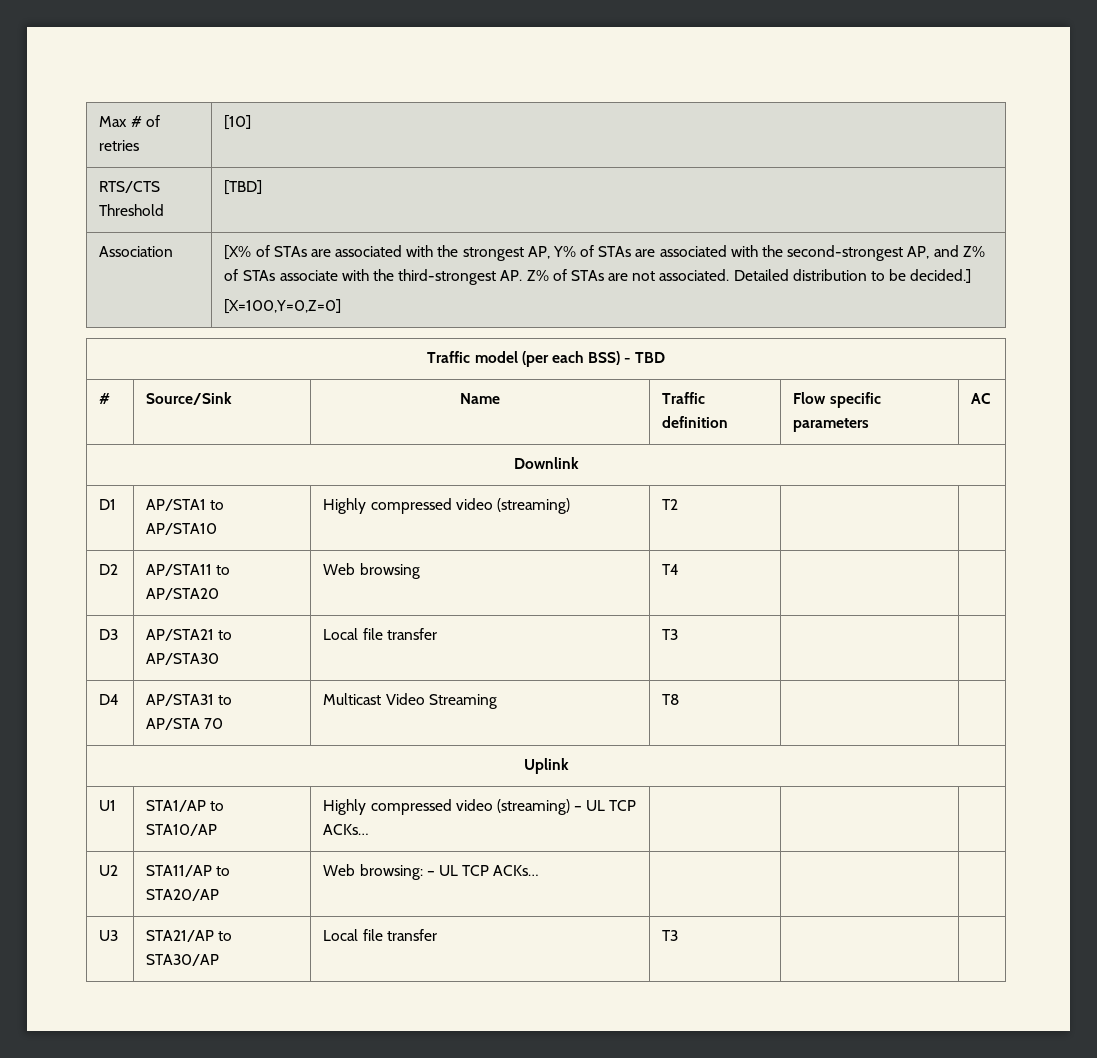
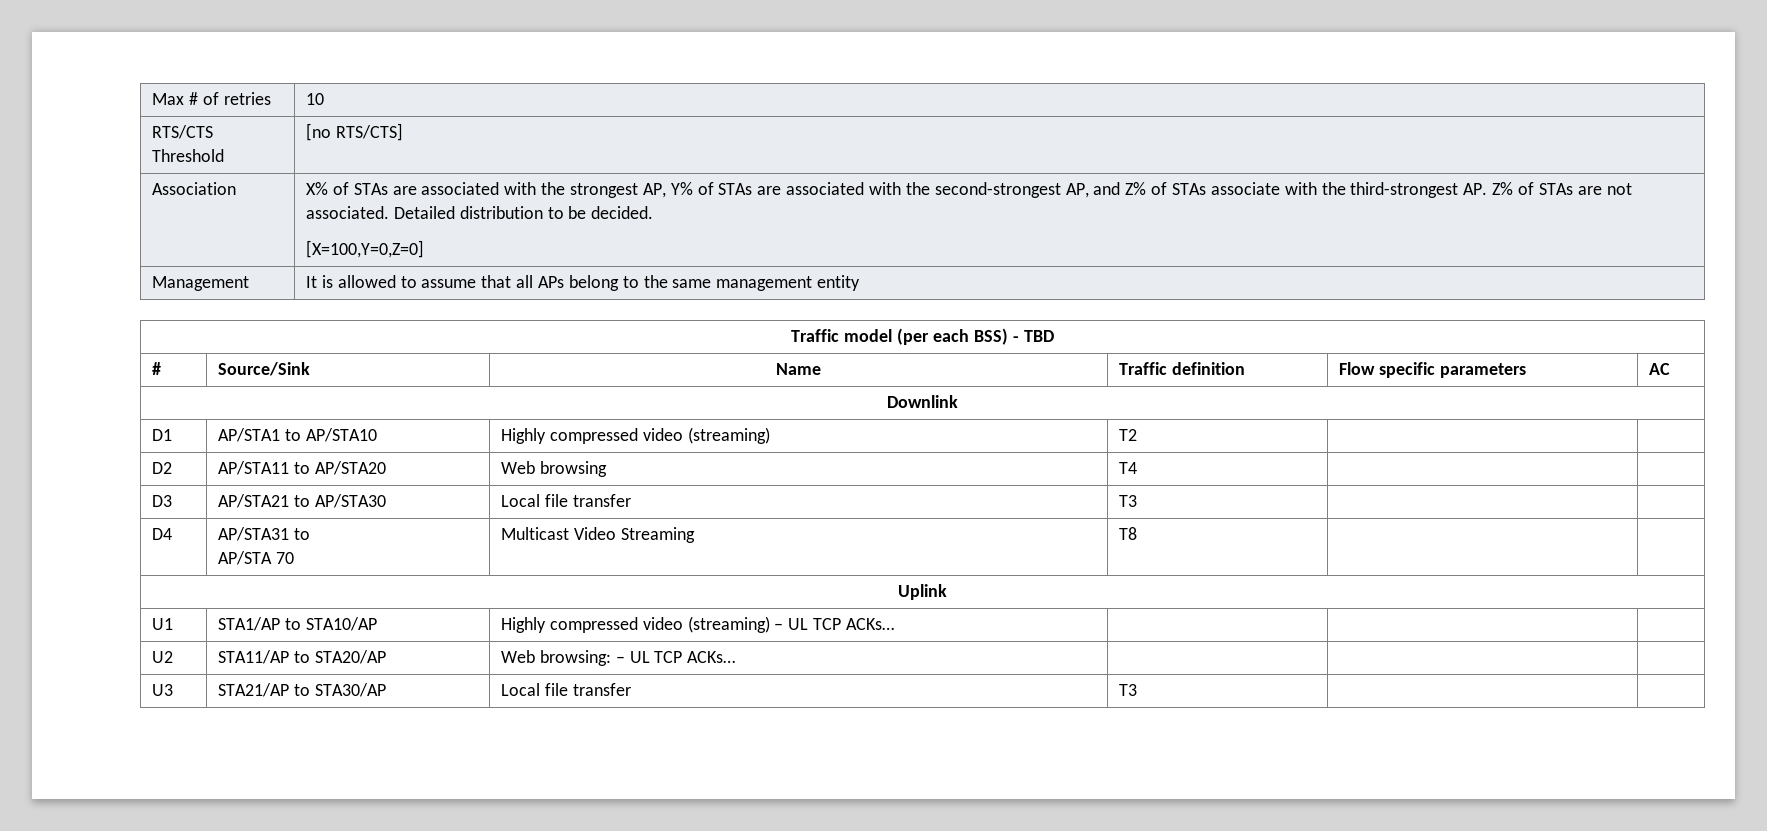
[224,115,252,130] [10] -> [305,93,324,105] 10
[224,180,263,195] [TBD] -> [305,123,403,141] [no RTS/CTS]
[224,245,252,260] [X% -> [305,182,328,195] X%
[910,269,972,283] decided.] -> [591,206,654,219] decided.
(342, 306) none -> [151,276,249,291] [305,275,861,291] // Management | It is allowed to assume that all APs belong to the same management entity

